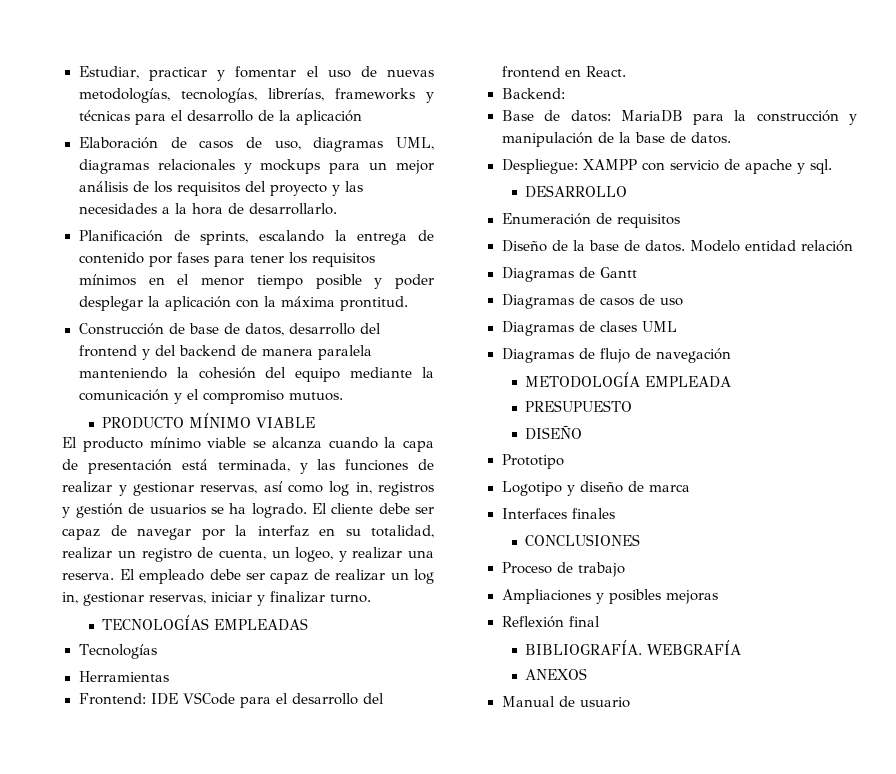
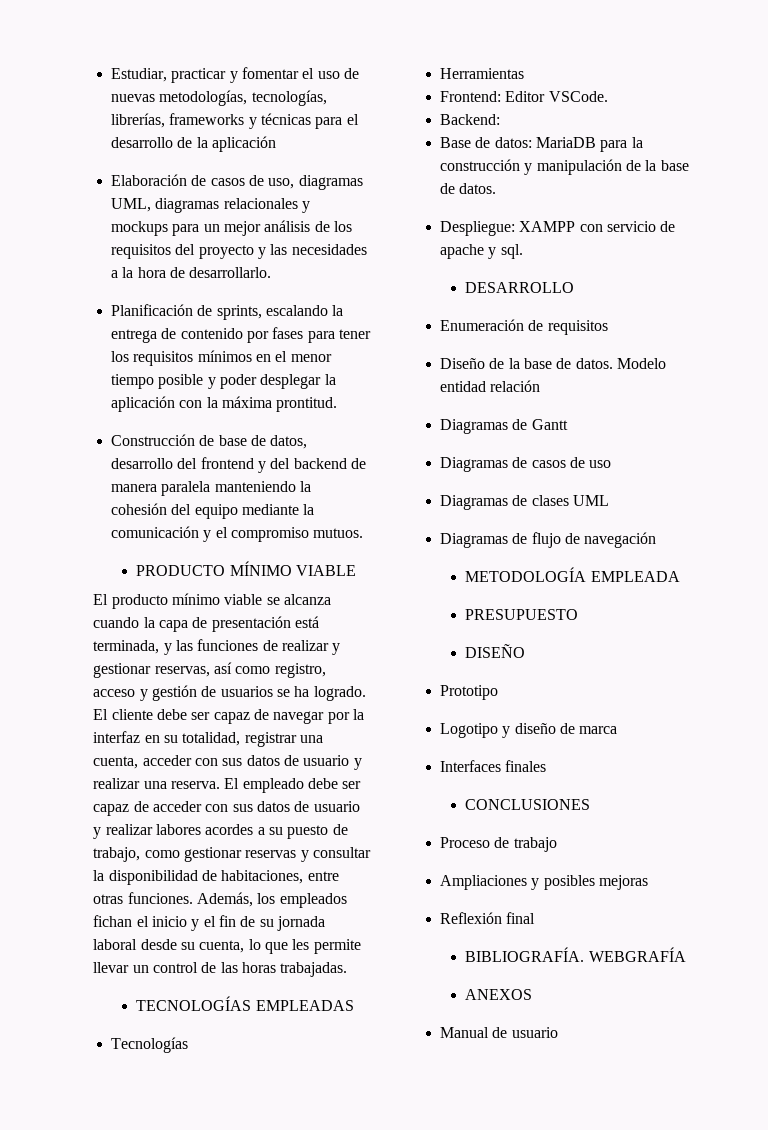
[329,481,434,496] log in, registros -> [274,663,326,678] [93,689,136,697] registro, acceso
[62,547,334,562] realizar un registro de cuenta, un logeo, -> [244,732,324,747] [93,755,350,769] registrar una cuenta, acceder con sus datos de usuario
[335,569,435,584] [62,591,372,606] realizar un log in, gestionar reservas, iniciar y finalizar turno. -> [153,801,360,812] [93,824,348,839] [93,847,372,862] [93,870,339,885] [93,892,347,908] [93,915,325,931] [93,939,361,954] [93,962,348,977] acceder con sus datos de usuario y realizar labores acordes a su puesto de trabajo, como gestionar reservas y consultar la disponibilidad de habitaciones, entre otras funciones. Además, los empleados fichan el inicio y el fin de su jornada laboral desde su cuenta, lo que les permite llevar un control de las horas trabajadas.
[150,692,384,708] [501,66,626,78] IDE VSCode para el desarrollo del frontend en React. -> [505,91,608,102] Editor VSCode.

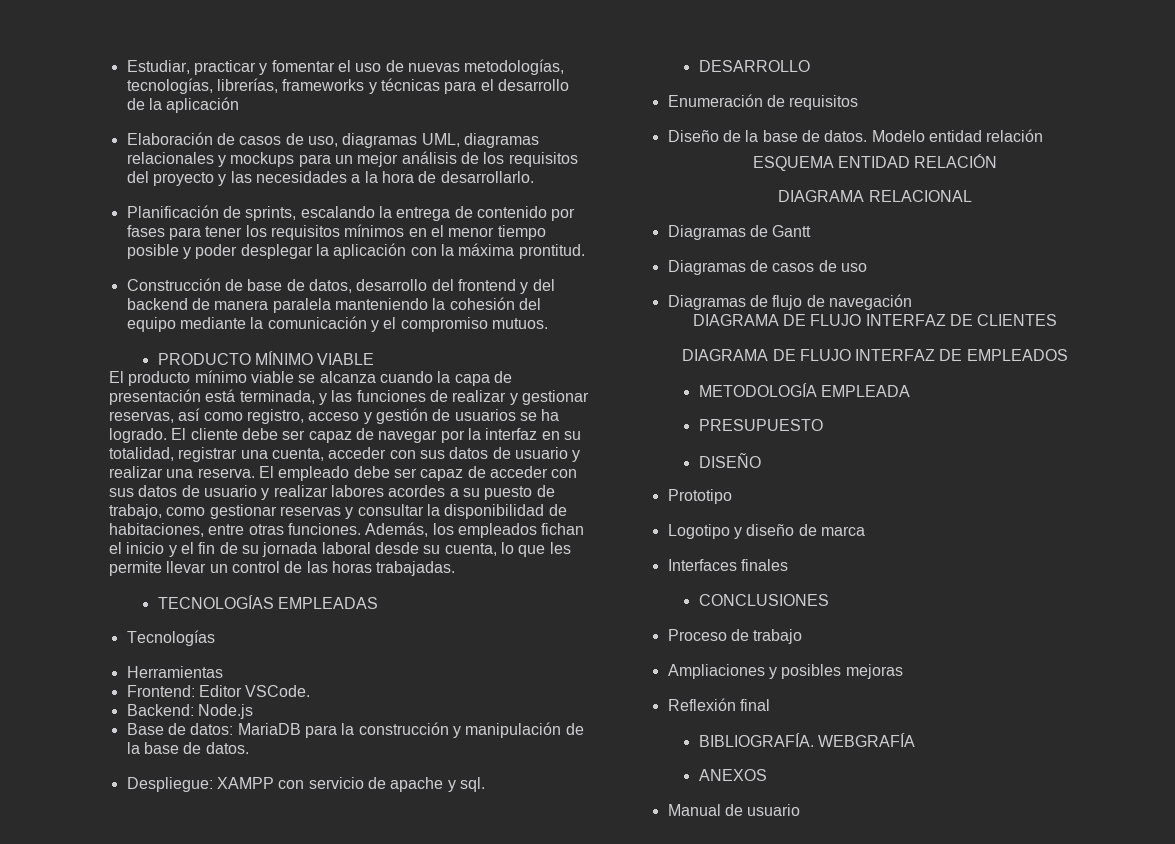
(501, 119) none -> [197,704,253,719] Node.js
(541, 386) none -> [752,154,998,171] [778,190,972,202] // ESQUEMA ENTIDAD RELACIÓN // DIAGRAMA RELACIONAL
[440,495,609,510] // Diagramas de clases UML -> (867, 267) none
(657, 540) none -> [692,314,1058,326] [682,349,1068,361] // DIAGRAMA DE FLUJO INTERFAZ DE CLIENTES // DIAGRAMA DE FLUJO INTERFAZ DE EMPLEADOS

